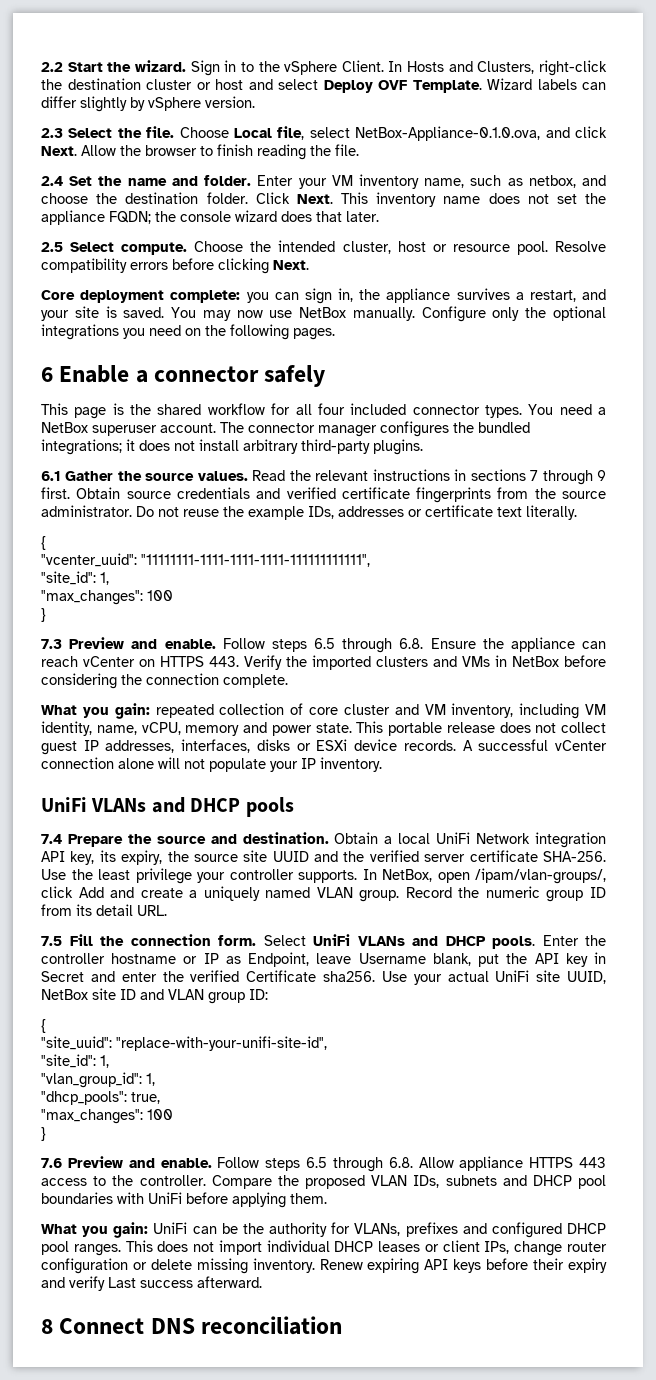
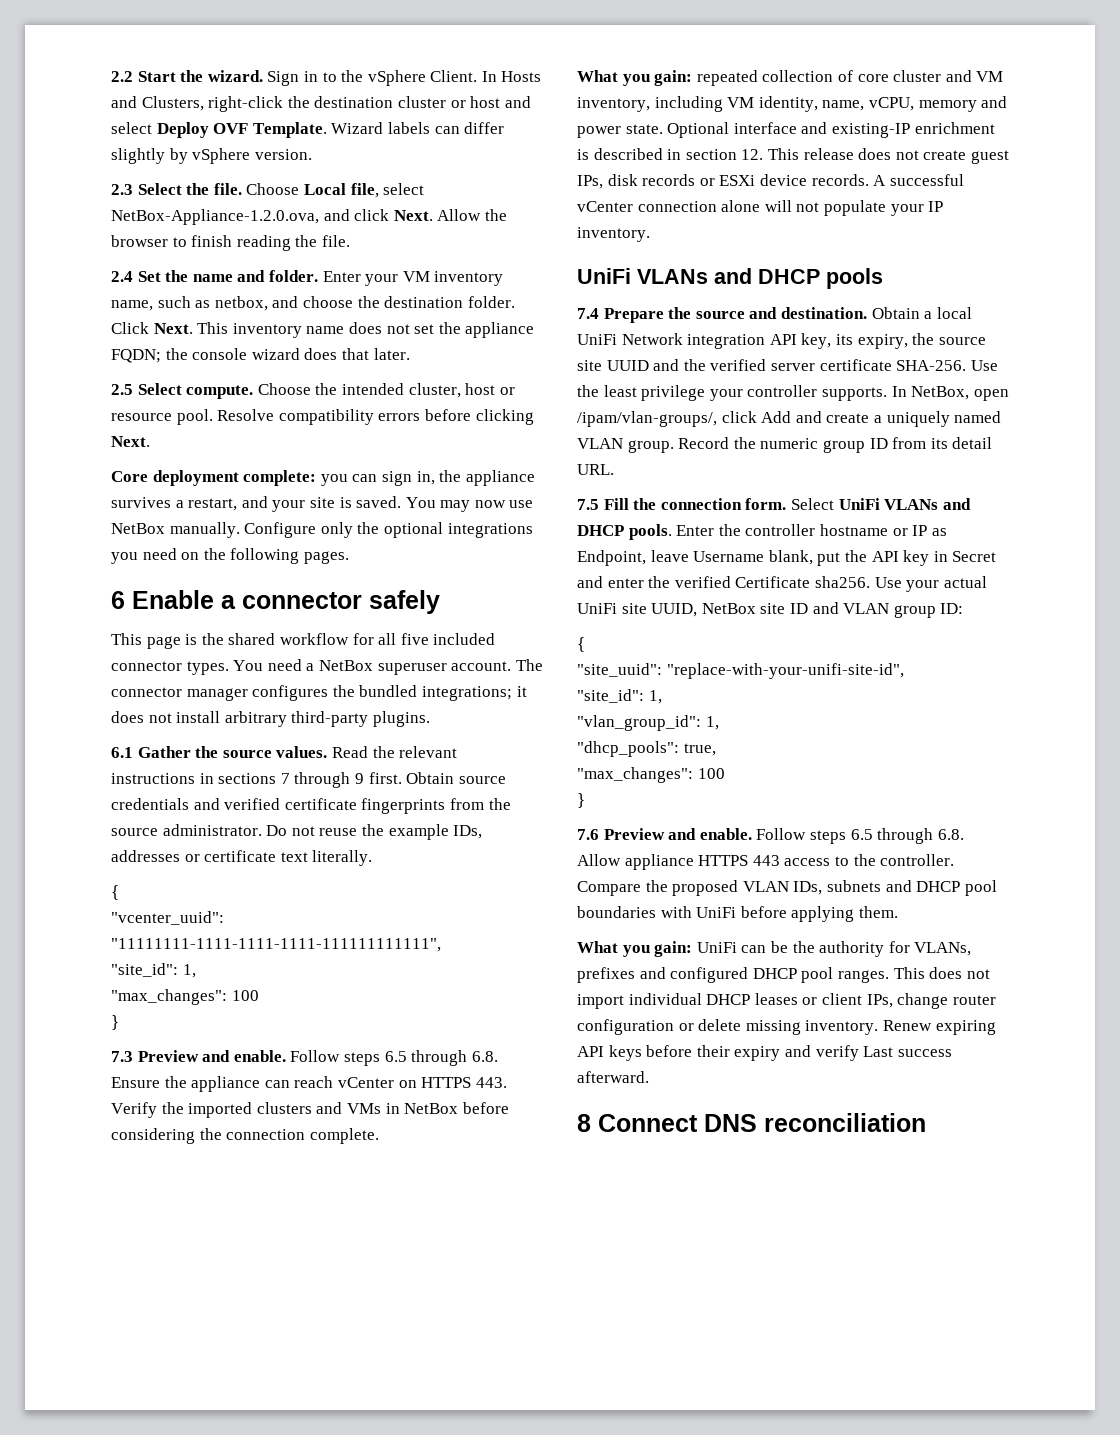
[355,126,541,141] NetBox-Appliance-0.1.0.ova, -> [111,209,319,225] NetBox-Appliance-1.2.0.ova,
[317,403,345,415] four -> [400,633,429,645] five
[356,721,606,736] [41,739,290,755] This portable release does not collect guest IP addresses, interfaces, disks -> [667,122,995,138] [577,148,1009,164] [577,174,696,189] Optional interface and existing-IP enrichment is described in section 12. This release does not create guest IPs, disk records

